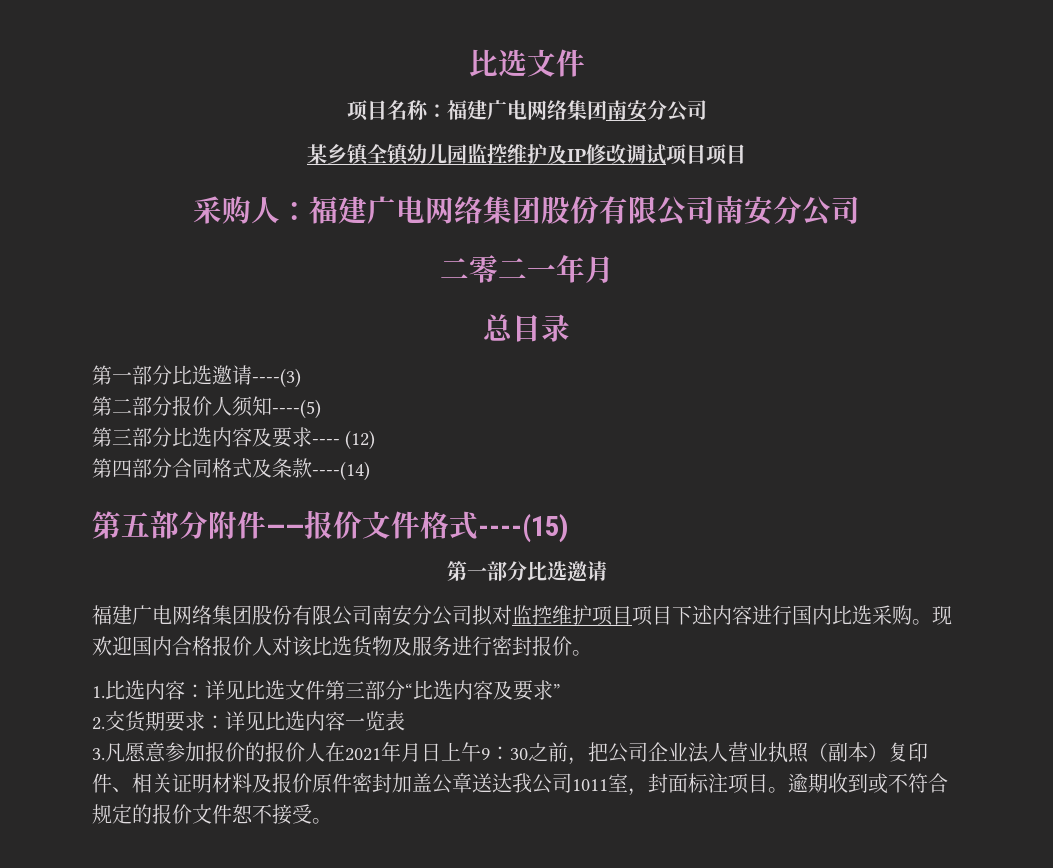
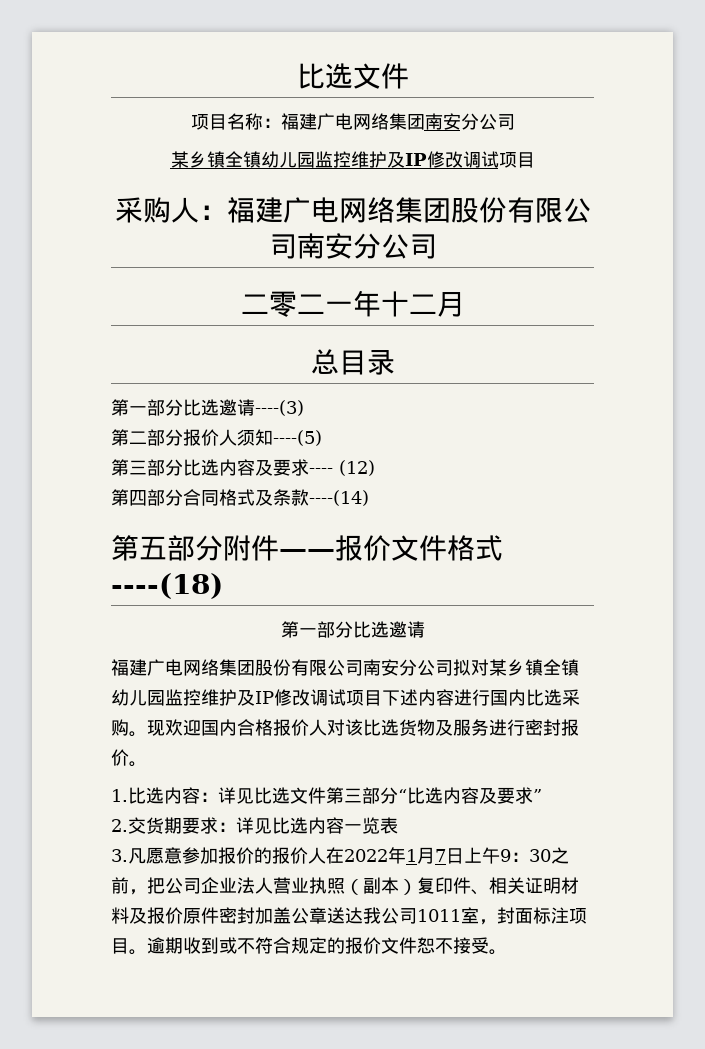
[706,144,746,165] 项目 -> (535, 160) none
(585, 269) none -> [380,291,437,317] 十二
[478,514,568,543] ----(15) -> [111,573,223,599] ----(18)
[512,605,632,626] 监控维护项目 -> [489,659,579,676] [111,689,346,706] 某乡镇全镇幼儿园监控维护及IP修改调试
[345,742,421,762] 2021年月 -> [344,847,446,864] 2022年1月7

